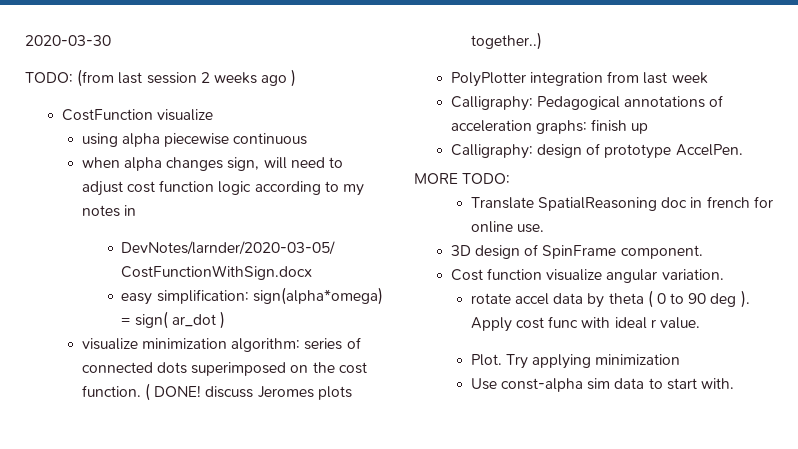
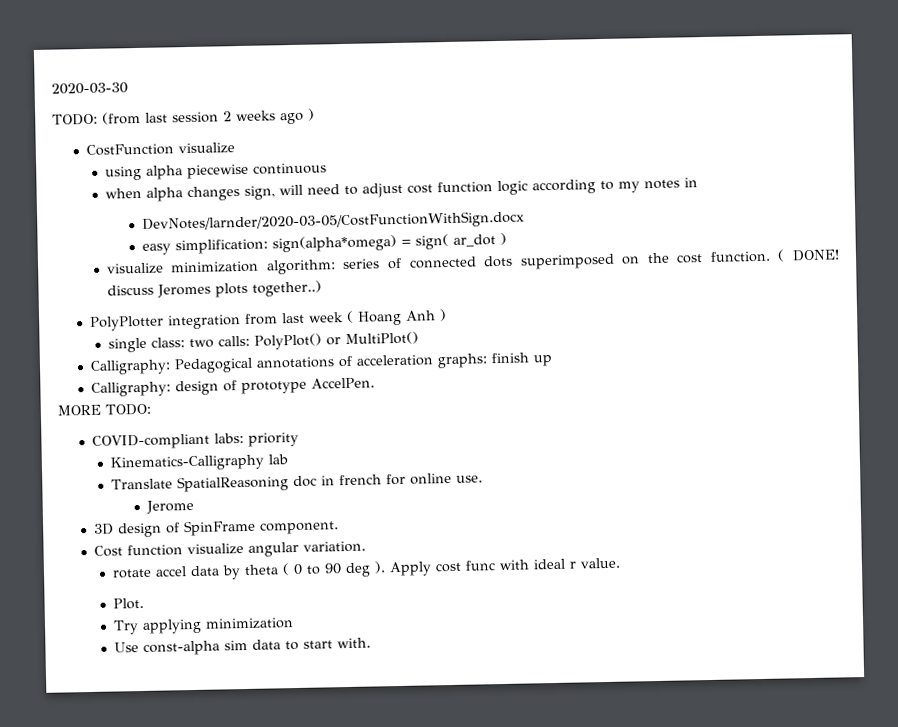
(708, 78) none -> [345,309,447,326] [107,331,419,353] ( Hoang Anh ) // single class: two calls: PolyPlot() or MultiPlot()
(511, 178) none -> [91,431,299,450] [109,454,288,472] // COVID-compliant labs: priority // Kinematics-Calligraphy lab
(544, 228) none -> [145,499,194,514] // Jerome
(502, 360) none -> (144, 603) //

